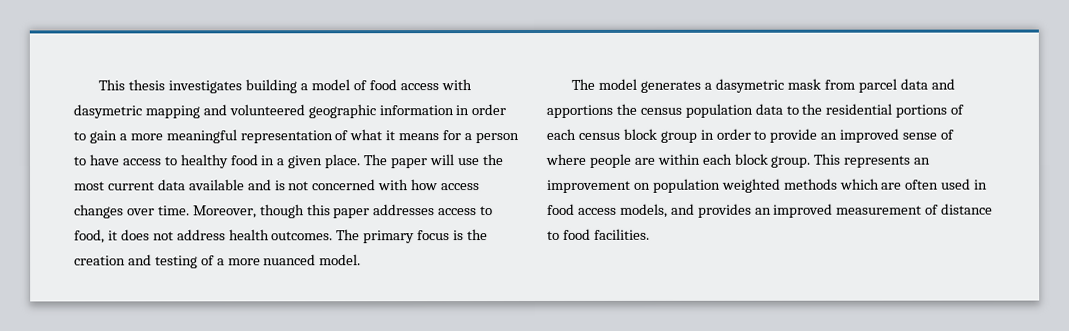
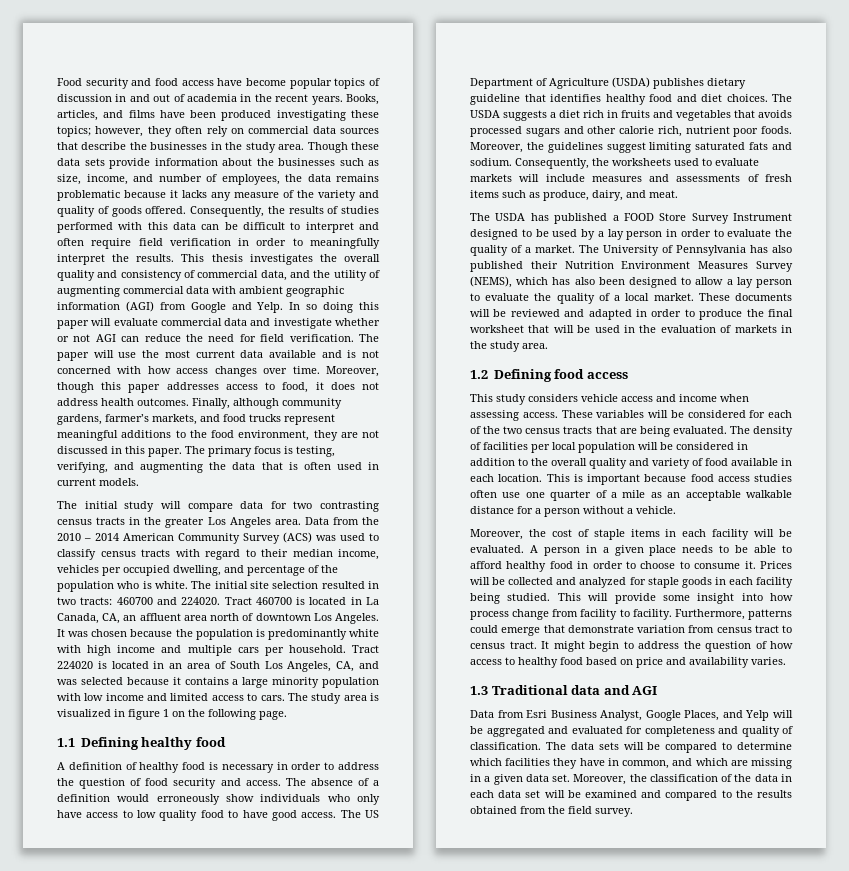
[98,79,472,94] [73,104,507,119] [73,129,519,144] [73,154,362,169] This thesis investigates building a model of food access with dasymetric mapping and volunteered geographic information in order to gain a more meaningful representation of what it means for a person to have access to healthy food in a given place. -> [57,78,380,89] [57,94,379,105] [57,110,379,121] [57,126,379,137] [57,142,380,153] [57,158,379,169] [57,174,379,185] [57,190,379,201] [57,206,379,217] [57,222,380,233] [57,238,380,249] [57,254,380,265] [57,270,380,281] [57,286,344,297] [57,301,379,313] [57,318,380,329] [57,334,354,342] Food security and food access have become popular topics of discussion in and out of academia in the recent years. Books, articles, and films have been produced investigating these topics; however, they often rely on commercial data sources that describe the businesses in the study area. Though these data sets provide information about the businesses such as size, income, and number of employees, the data remains problematic because it lacks any measure of the variety and quality of goods offered. Consequently, the results of studies performed with this data can be difficult to interpret and often require field verification in order to meaningfully interpret the results. This thesis investigates the overall quality and consistency of commercial data, and the utility of augmenting commercial data with ambient geographic information (AGI) from Google and Yelp. In so doing this paper will evaluate commercial data and investigate whether or not AGI can reduce the need for field verification.
[336,229,489,244] [74,254,362,269] [571,78,955,93] [546,103,965,118] [546,128,955,143] [545,153,931,168] [547,178,989,193] [547,203,994,218] [547,228,650,240] The primary focus is the creation and testing of a more nuanced model. // The model generates a dasymetric mask from parcel data and apportions the census population data to the residential portions of each census block group in order to provide an improved sense of where people are within each block group. This represents an improvement on population weighted methods which are often used in food access models, and provides an improved measurement of distance to food facilities. -> [192,398,342,409] [57,414,335,425] [57,430,379,441] [57,446,335,457] [57,462,379,473] [57,478,139,486] [57,501,379,512] [57,517,379,528] [57,532,379,544] [57,549,379,560] [57,565,338,576] [57,581,379,592] [57,597,380,605] [57,613,380,624] [57,629,379,640] [57,645,379,656] [57,661,379,672] [57,677,379,688] [57,693,380,704] [57,709,287,720] [57,737,226,750] [57,762,380,773] [57,778,379,789] [57,794,380,805] [57,810,380,821] [470,77,746,89] [470,94,792,105] [470,110,792,121] [470,126,792,137] [470,142,792,153] [470,158,759,169] [470,174,792,182] [470,190,678,201] [470,213,792,224] [470,229,792,240] [470,245,792,256] [470,261,793,272] [470,276,792,288] [470,293,792,304] [470,309,793,320] [470,325,792,333] [470,341,548,352] [470,369,628,382] [470,394,749,405] [470,410,792,421] [470,426,793,437] [470,442,748,453] [470,458,792,469] [470,474,792,485] [470,490,792,501] [470,506,676,517] [470,529,792,540] [470,545,792,556] [470,561,792,572] [470,577,793,588] [470,593,793,604] [470,609,792,620] [470,625,792,636] [470,641,793,652] [470,657,786,668] [470,685,658,695] [470,710,793,721] [470,726,793,737] [470,742,792,753] [470,758,792,769] [470,774,792,785] [470,790,792,801] [470,806,633,817] Finally, although community gardens, farmer’s markets, and food trucks represent meaningful additions to the food environment, they are not discussed in this paper. The primary focus is testing, verifying, and augmenting the data that is often used in current models. // The initial study will compare data for two contrasting census tracts in the greater Los Angeles area. Data from the 2010 – 2014 American Community Survey (ACS) was used to classify census tracts with regard to their median income, vehicles per occupied dwelling, and percentage of the population who is white. The initial site selection resulted in two tracts: 460700 and 224020. Tract 460700 is located in La Canada, CA, an affluent area north of downtown Los Angeles. It was chosen because the population is predominantly white with high income and multiple cars per household. Tract 224020 is located in an area of South Los Angeles, CA, and was selected because it contains a large minority population with low income and limited access to cars. The study area is visualized in figure 1 on the following page. // 1.1 Defining healthy food // A definition of healthy food is necessary in order to address the question of food security and access. The absence of a definition would erroneously show individuals who only have access to low quality food to have good access. The US Department of Agriculture (USDA) publishes dietary guideline that identifies healthy food and diet choices. The USDA suggests a diet rich in fruits and vegetables that avoids processed sugars and other calorie rich, nutrient poor foods. Moreover, the guidelines suggest limiting saturated fats and sodium. Consequently, the worksheets used to evaluate markets will include measures and assessments of fresh items such as produce, dairy, and meat. // The USDA has published a FOOD Store Survey Instrument designed to be used by a lay person in order to evaluate the quality of a market. The University of Pennsylvania has also published their Nutrition Environment Measures Survey (NEMS), which has also been designed to allow a lay person to evaluate the quality of a local market. These documents will be reviewed and adapted in order to produce the final worksheet that will be used in the evaluation of markets in the study area. // 1.2 Defining food access // This study considers vehicle access and income when assessing access. These variables will be considered for each of the two census tracts that are being evaluated. The density of facilities per local population will be considered in addition to the overall quality and variety of food available in each location. This is important because food access studies often use one quarter of a mile as an acceptable walkable distance for a person without a vehicle. // Moreover, the cost of staple items in each facility will be evaluated. A person in a given place needs to be able to afford healthy food in order to choose to consume it. Prices will be collected and analyzed for staple goods in each facility being studied. This will provide some insight into how process change from facility to facility. Furthermore, patterns could emerge that demonstrate variation from census tract to census tract. It might begin to address the question of how access to healthy food based on price and availability varies. // 1.3 Traditional data and AGI // Data from Esri Business Analyst, Google Places, and Yelp will be aggregated and evaluated for completeness and quality of classification. The data sets will be compared to determine which facilities they have in common, and which are missing in a given data set. Moreover, the classification of the data in each data set will be examined and compared to the results obtained from the field survey.

